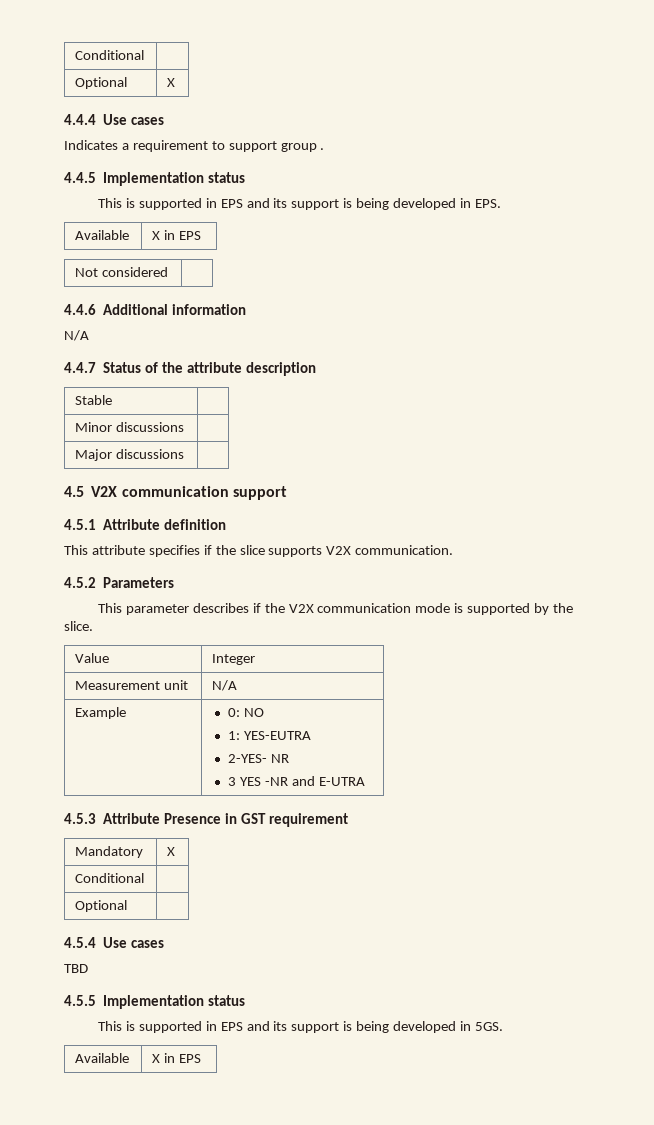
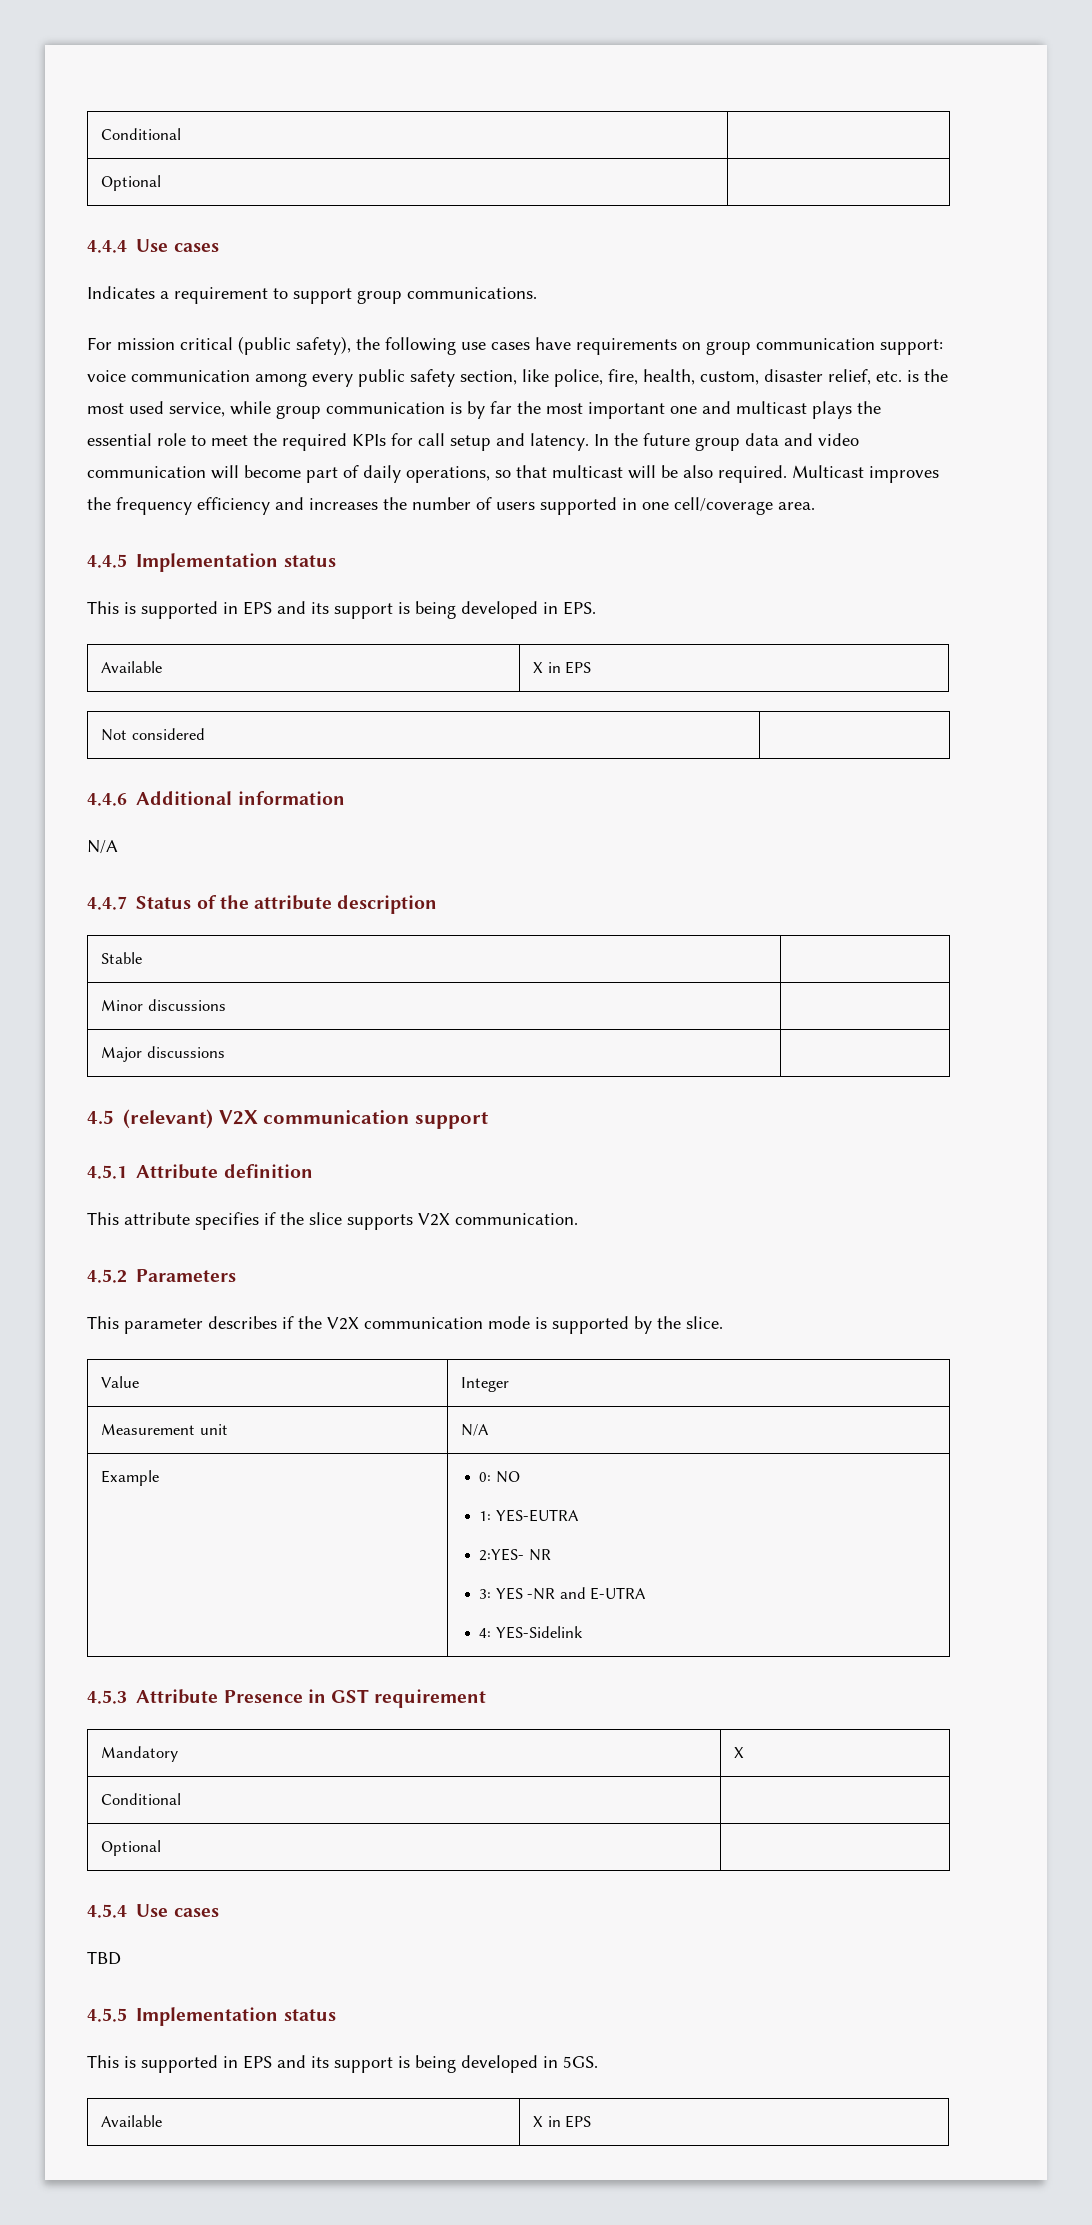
[75,50,145,60] [75,77,128,89] [167,78,176,87] Conditional | // Optional | X -> [101,128,182,140] [101,175,162,191] Conditional | // Optional |
[320,148,325,150] . -> [407,287,537,299] [87,336,943,355] [87,369,948,387] [87,401,881,419] [87,433,859,451] [87,465,939,483] [87,497,815,515] communications. // For mission critical (public safety), the following use cases have requirements on group communication support: voice communication among every public safety section, like police, fire, health, custom, disaster relief, etc. is the most used service, while group communication is by far the most important one and multicast plays the essential role to meet the required KPIs for call setup and latency. In the future group data and video communication will become part of daily operations, so that multicast will be also required. Multicast improves the frequency efficiency and increases the number of users supported in one cell/coverage area.
(84, 491) none -> [123,1109,214,1129] (relevant)
[228,754,268,763] 2-YES- -> [479,1548,525,1561] 2:YES-
[228,777,237,786] 3 -> [479,1589,492,1599] 3:
(366, 781) none -> [479,1626,583,1639] // 4: YES-Sidelink

